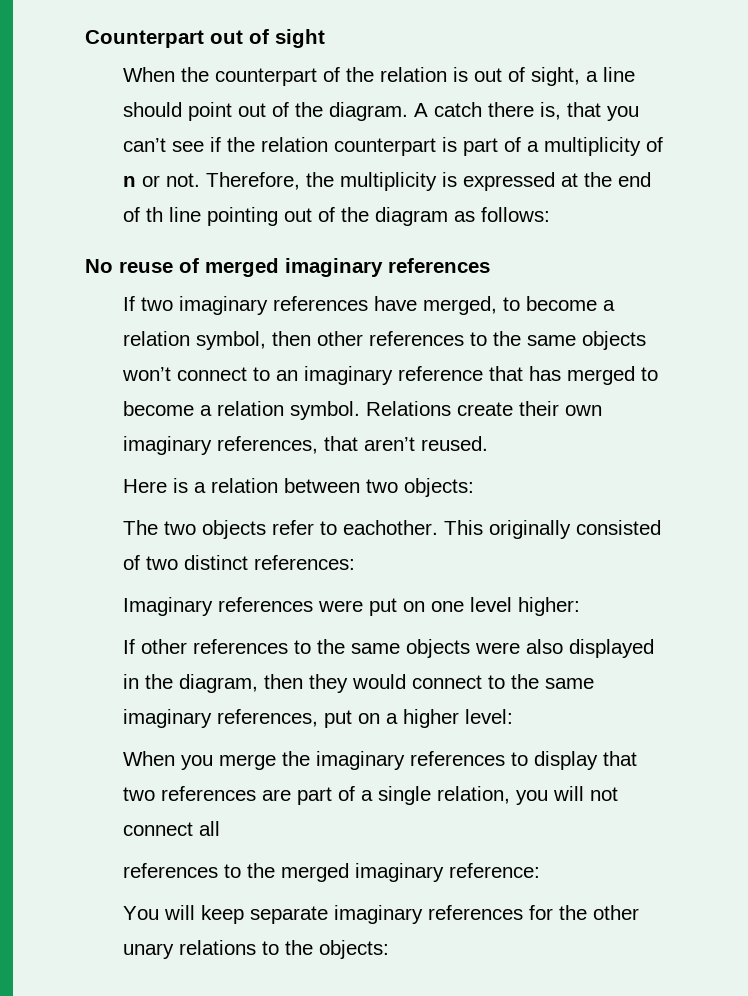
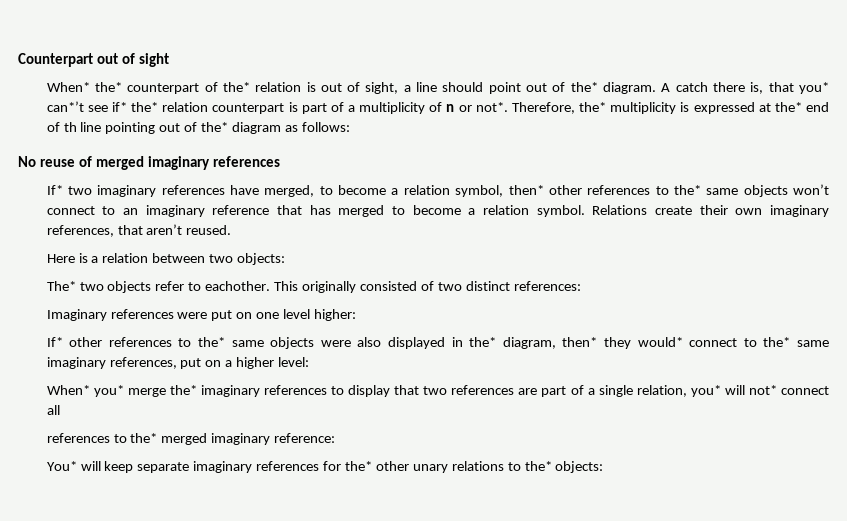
[122,67,209,82] When the -> [46,82,122,92] When* the*
[345,67,374,82] the -> [222,82,250,92] the*
[294,102,323,117] the -> [570,82,598,92] the*
[606,106,639,121] [122,137,255,152] you can’t see if the -> [799,82,830,94] [46,101,159,112] you* can*’t see if* the*
[165,172,334,190] not. Therefore, the -> [475,102,607,114] not*. Therefore, the*
[583,172,612,187] the -> [774,102,802,112] the*
[340,207,369,222] the -> [201,122,229,132] the*
[122,296,135,311] If -> [46,185,63,195] If*
[271,331,521,346] then other references to the -> [508,185,701,195] then* other references to the*
[122,520,158,535] The -> [46,281,76,291] The*
[122,639,345,654] If other references to the -> [46,337,225,347] If* other references to the*
[144,674,539,693] the diagram, then they would connect to the -> [469,337,791,349] the* diagram, then* they would* connect to the*
[122,751,310,770] When you merge the -> [46,385,197,397] When* you* merge the*
[515,786,618,805] you will not -> [690,385,777,397] you* will not*
[246,863,275,878] the -> [130,433,158,443] the*
[122,906,159,920] You -> [46,461,77,471] You*
[558,905,587,920] the -> [344,461,372,471] the*
[284,940,313,955] the -> [524,461,552,471] the*

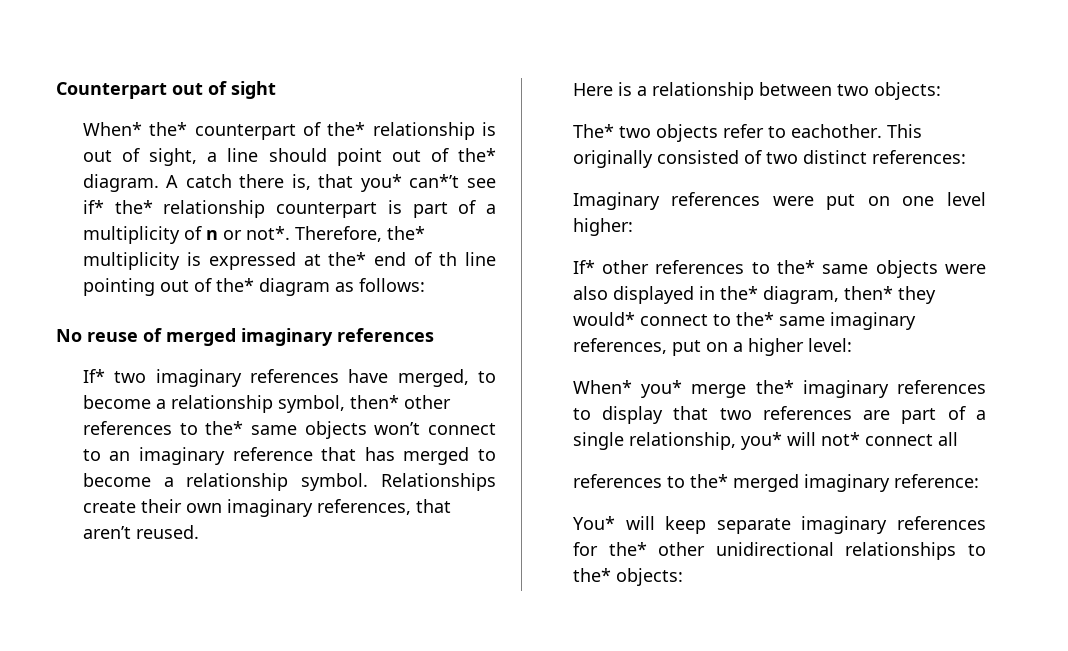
[255,82,302,92] relation -> [372,122,475,140] relationship
[162,102,209,112] relation -> [163,200,266,218] relationship
[403,185,450,195] relation -> [170,395,273,413] relationship
[482,205,648,217] relation symbol. Relations -> [186,473,496,491] relationship symbol. Relationships
[102,253,149,263] relation -> [651,82,754,100] relationship
[636,385,687,397] relation, -> [628,432,736,450] relationship,
[412,461,504,473] unary relations -> [715,542,957,560] unidirectional relationships

